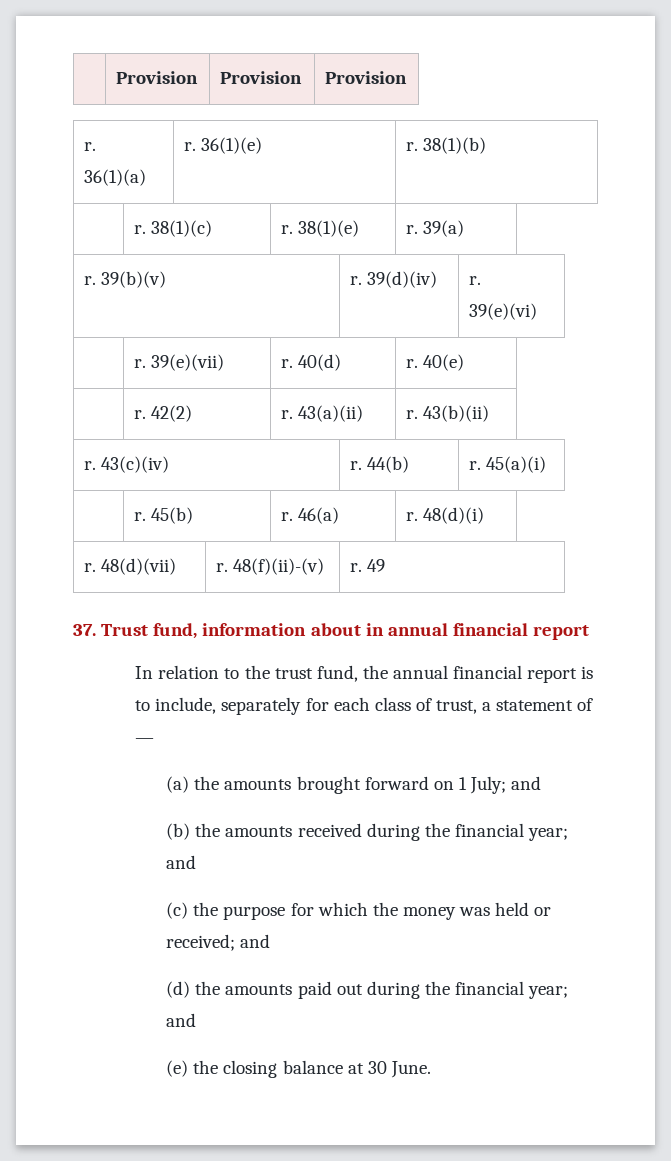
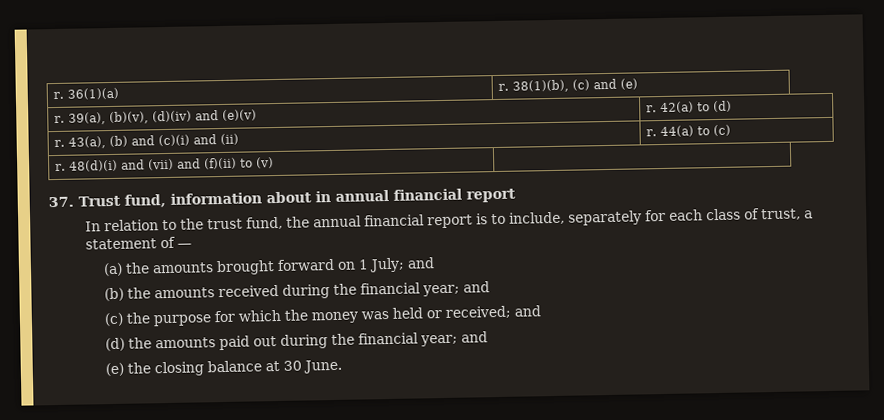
[116,71,199,84] [220,71,303,84] [325,71,408,84] | Provision | Provision | Provision // -> (53, 95) none
[201,137,263,154] [406,137,487,154] [134,220,213,237] [281,220,360,237] [406,220,465,237] [84,271,167,288] [350,271,438,288] [469,276,482,285] [469,303,538,320] [134,354,225,371] [281,354,342,371] [406,354,465,371] [134,405,193,422] [281,405,364,422] [406,405,490,422] [84,456,170,473] [350,456,410,473] [469,456,547,473] [134,507,194,524] [281,507,340,524] [406,507,485,524] [84,558,177,575] [216,558,325,575] [350,559,386,572] 36(1)(e) | r. 38(1)(b) // | r. 38(1)(c) | r. 38(1)(e) | r. 39(a) // r. 39(b)(v) | r. 39(d)(iv) | r. 39(e)(vi) // | r. 39(e)(vii) | r. 40(d) | r. 40(e) // | r. 42(2) | r. 43(a)(ii) | r. 43(b)(ii) // r. 43(c)(iv) | r. 44(b) | r. 45(a)(i) // | r. 45(b) | r. 46(a) | r. 48(d)(i) // r. 48(d)(vii) | r. 48(f)(ii)-(v) | r. 49 -> [512,78,639,93] [54,109,258,125] [646,100,733,114] [54,133,240,149] [646,124,732,138] [55,157,275,172] 38(1)(b), (c) and (e) // r. 39(a), (b)(v), (d)(iv) and (e)(v) | r. 42(a) to (d) // r. 43(a), (b) and (c)(i) and (ii) | r. 44(a) to (c) // r. 48(d)(i) and (vii) and (f)(ii) to (v) |

